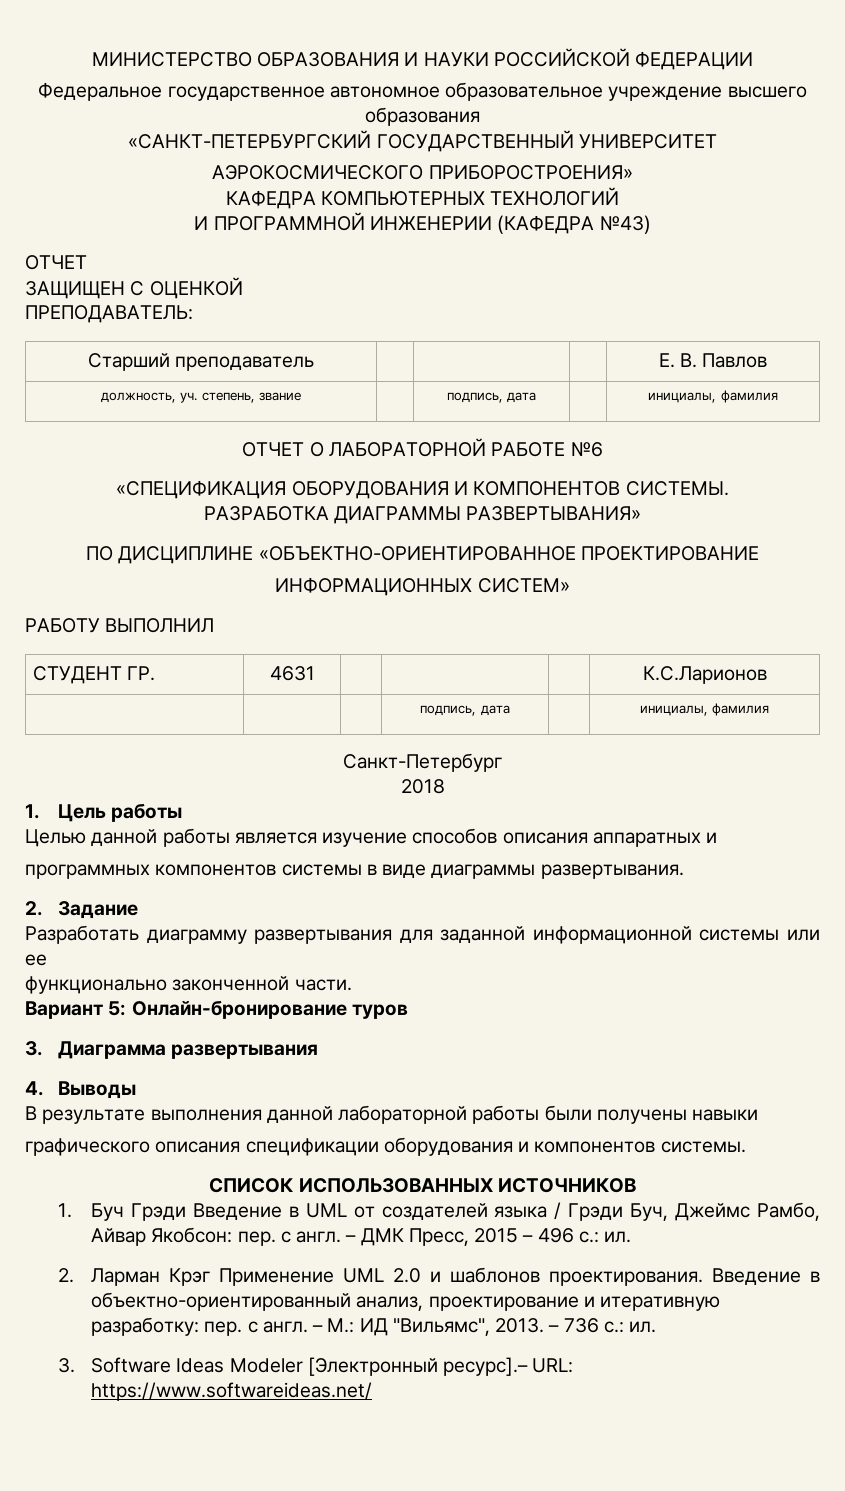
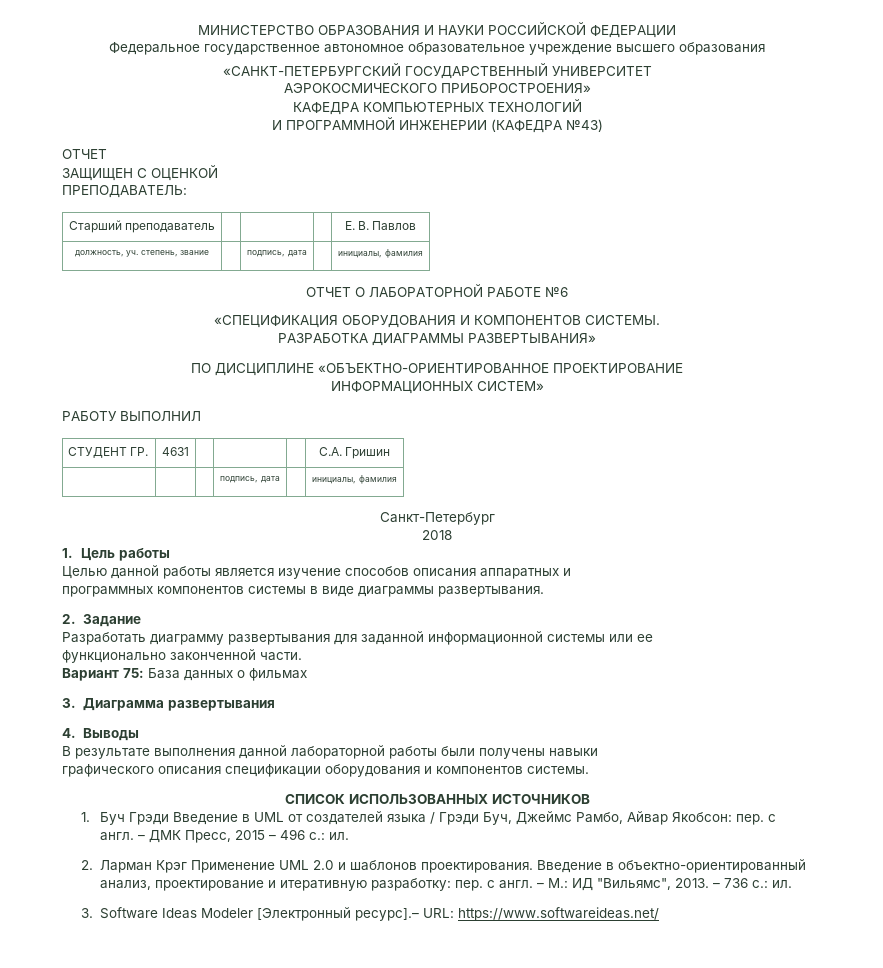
[642,666,767,684] К.С.Ларионов -> [318,447,391,459] С.А. Гришин
[108,1000,408,1019] 5: Онлайн-бронирование туров -> [123,668,307,681] 75: База данных о фильмах

